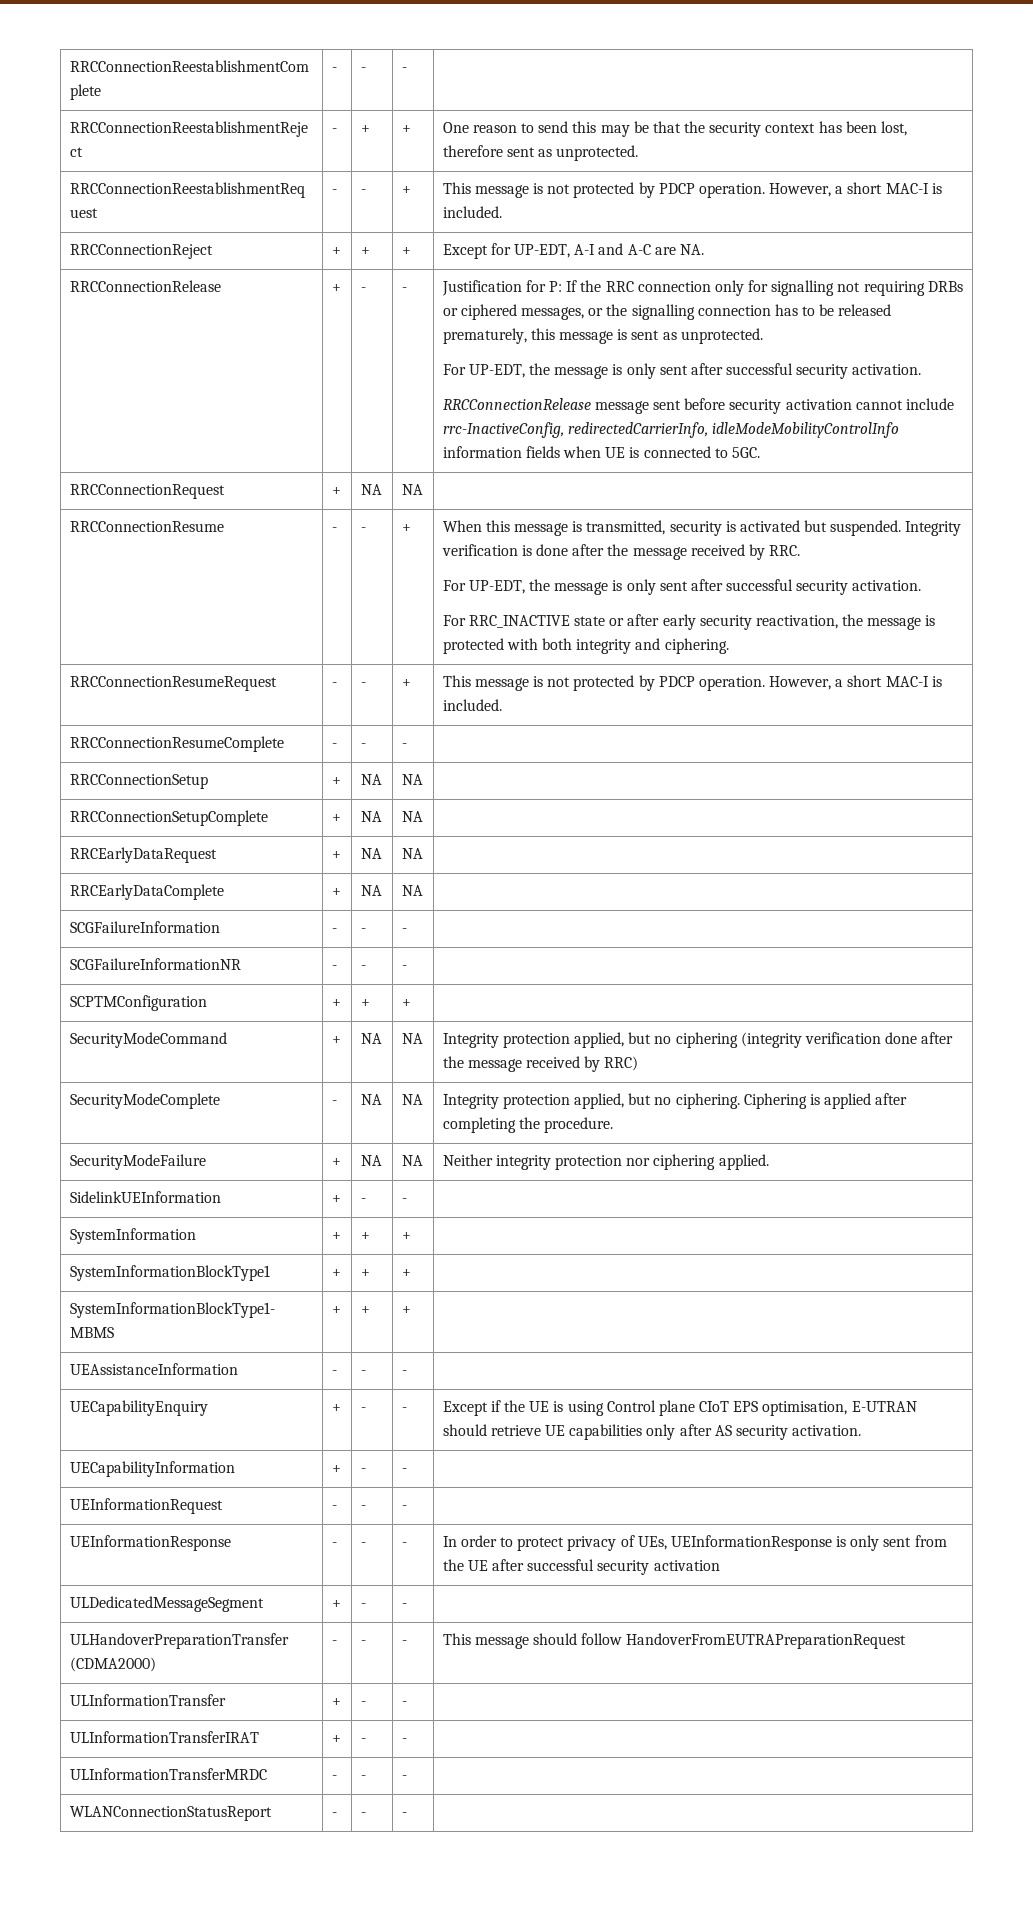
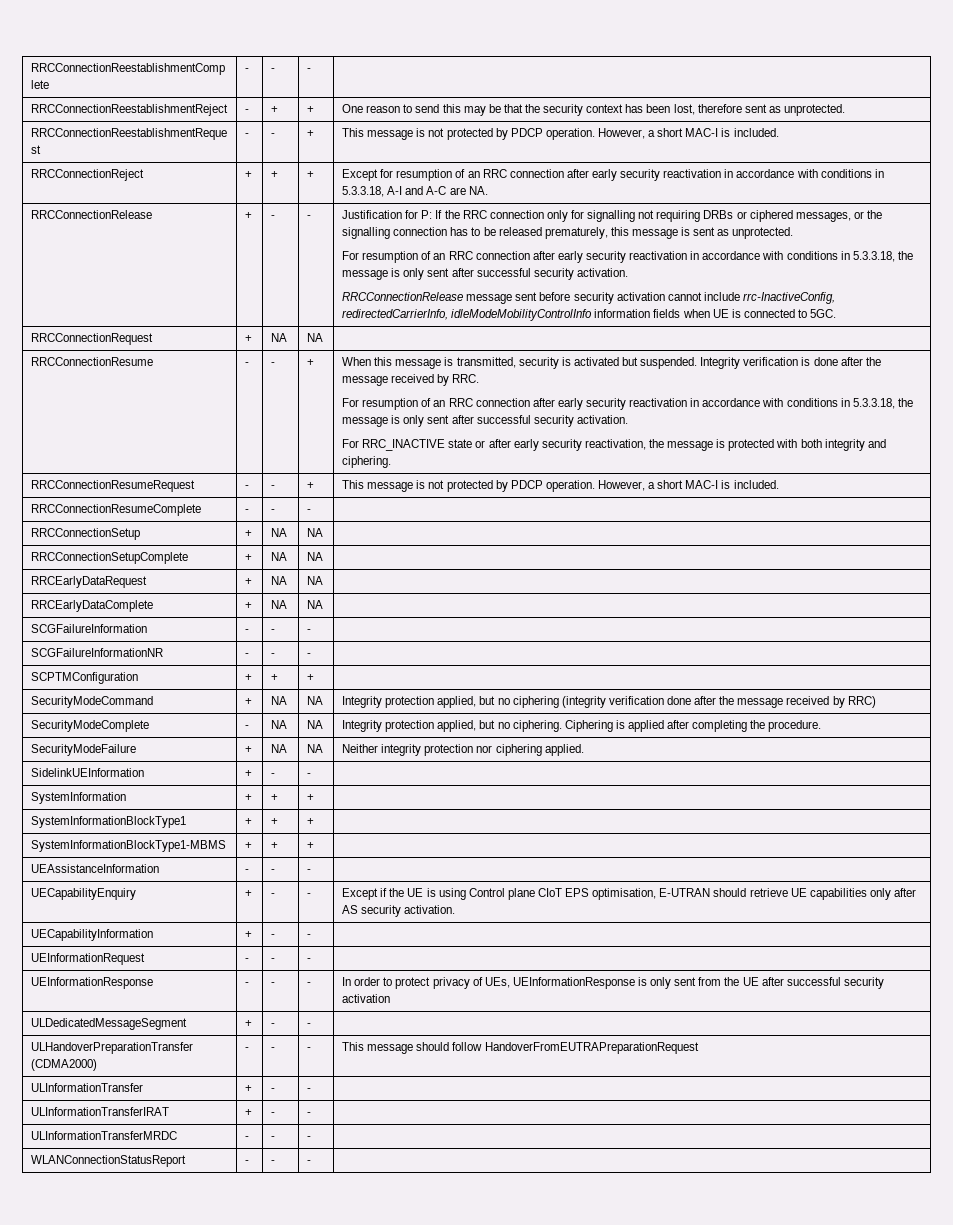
[513,244,570,258] UP-EDT, -> [396,169,884,181] [342,186,385,197] resumption of an RRC connection after early security reactivation in accordance with conditions in 5.3.3.18,
[468,364,525,378] UP-EDT, -> [362,251,895,263] resumption of an RRC connection after early security reactivation in accordance with conditions in 5.3.3.18,
[468,580,525,594] UP-EDT, -> [362,398,895,410] resumption of an RRC connection after early security reactivation in accordance with conditions in 5.3.3.18,

